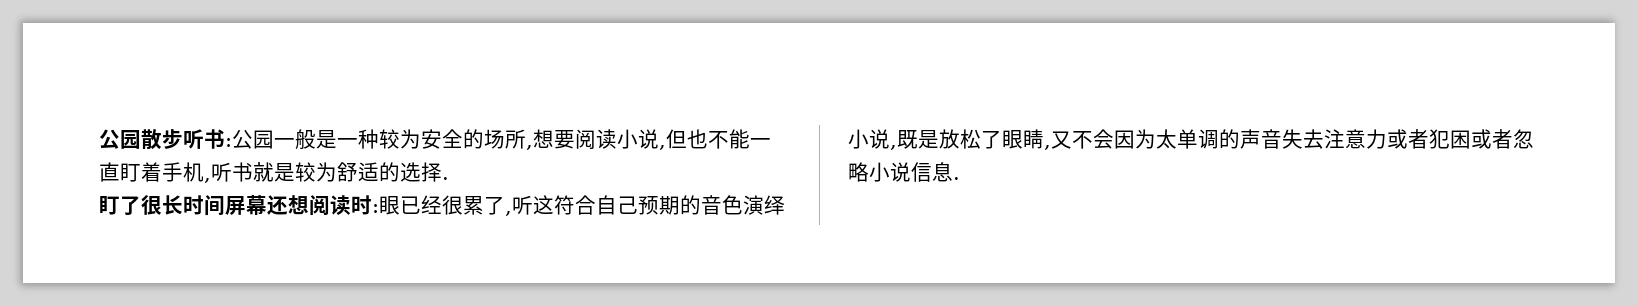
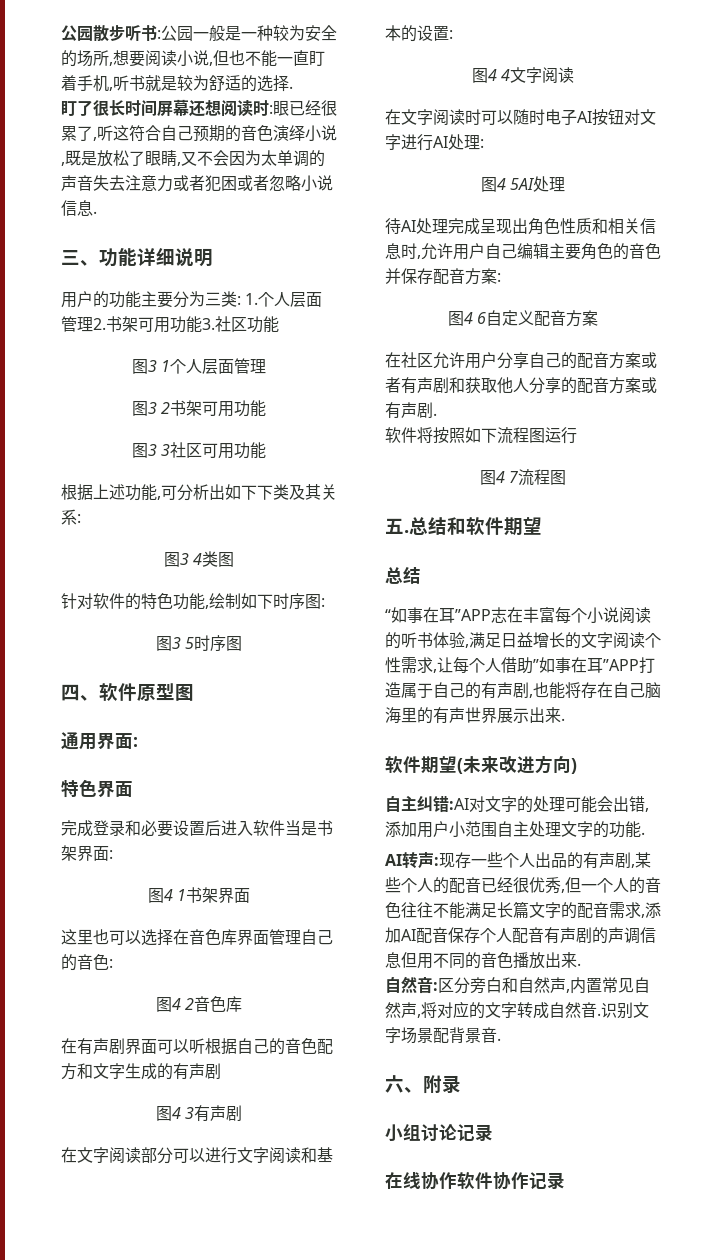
(960, 178) none -> [61,248,213,267] [61,291,323,308] [61,316,279,333] [131,358,267,374] [131,400,267,417] [131,442,267,459] [61,484,337,501] [61,509,81,525] [163,551,235,567] [61,593,325,610] [155,635,243,652] [61,683,194,701] [61,732,138,750] [61,779,133,798] [61,820,333,837] [61,845,113,861] [147,887,251,903] [61,929,333,946] [61,954,113,971] [155,996,243,1012] [61,1038,333,1055] [61,1063,221,1080] [155,1105,243,1122] [61,1147,333,1164] [385,25,453,42] [471,67,575,83] [385,109,656,126] [385,134,484,151] [480,176,566,192] [385,218,656,235] [385,243,661,260] [385,268,501,285] [447,310,599,327] [385,352,657,369] [385,377,657,394] [385,402,437,419] [385,427,577,444] [479,469,567,486] [385,517,542,536] [385,566,421,584] [385,607,651,624] [385,632,661,649] [385,657,655,674] [385,682,661,699] [385,707,565,724] [385,755,577,774] [385,795,649,813] [385,821,645,838] [385,852,651,869] [385,877,661,894] [385,901,661,919] [385,927,656,944] [385,952,581,969] [385,976,650,994] [385,1001,649,1019] [385,1027,501,1044] [385,1075,461,1094] [385,1124,493,1142] [385,1171,565,1190] // 三、功能详细说明 // 用户的功能主要分为三类: 1.个人层面管理2.书架可用功能3.社区功能 // 图3 1个人层面管理 // 图3 2书架可用功能 // 图3 3社区可用功能 // 根据上述功能,可分析出如下下类及其关系: // 图3 4类图 // 针对软件的特色功能,绘制如下时序图: // 图3 5时序图 // 四、软件原型图 // 通用界面: // 特色界面 // 完成登录和必要设置后进入软件当是书架界面: // 图4 1书架界面 // 这里也可以选择在音色库界面管理自己的音色: // 图4 2音色库 // 在有声剧界面可以听根据自己的音色配方和文字生成的有声剧 // 图4 3有声剧 // 在文字阅读部分可以进行文字阅读和基本的设置: // 图4 4文字阅读 // 在文字阅读时可以随时电子AI按钮对文字进行AI处理: // 图4 5AI处理 // 待AI处理完成呈现出角色性质和相关信息时,允许用户自己编辑主要角色的音色并保存配音方案: // 图4 6自定义配音方案 // 在社区允许用户分享自己的配音方案或者有声剧和获取他人分享的配音方案或有声剧. // 软件将按照如下流程图运行 // 图4 7流程图 // 五.总结和软件期望 // 总结 // “如事在耳”APP志在丰富每个小说阅读的听书体验,满足日益增长的文字阅读个性需求,让每个人借助”如事在耳”APP打造属于自己的有声剧,也能将存在自己脑海里的有声世界展示出来. // 软件期望(未来改进方向) // 自主纠错:AI对文字的处理可能会出错,添加用户小范围自主处理文字的功能. // AI转声:现存一些个人出品的有声剧,某些个人的配音已经很优秀,但一个人的音色往往不能满足长篇文字的配音需求,添加AI配音保存个人配音有声剧的声调信息但用不同的音色播放出来. // 自然音:区分旁白和自然声,内置常见自然声,将对应的文字转成自然音.识别文字场景配背景音. // 六、附录 // 小组讨论记录 // 在线协作软件协作记录

